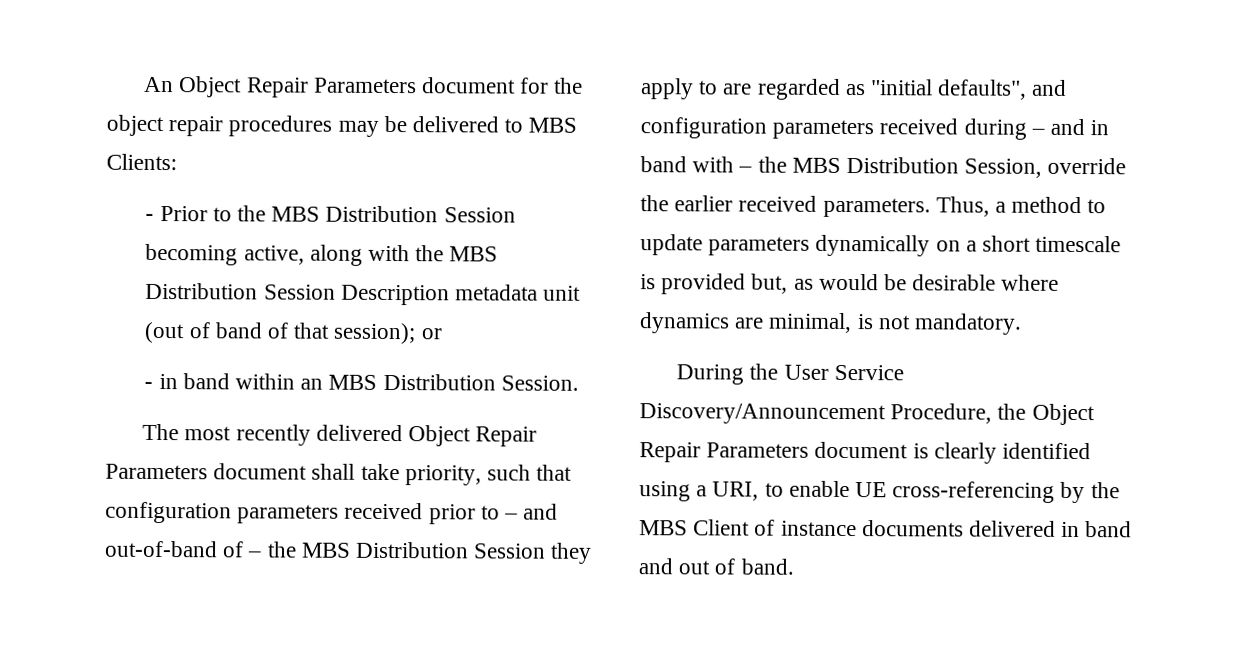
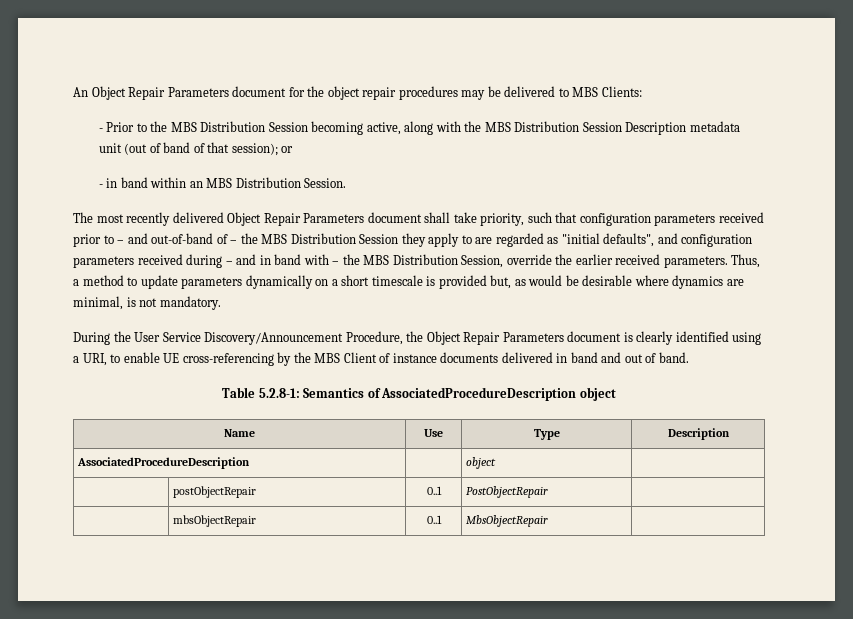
(794, 566) none -> [222,387,616,401] [224,429,255,437] [424,429,443,437] [533,429,560,440] [667,428,730,440] [77,457,251,469] [466,457,497,469] [173,486,257,498] [426,486,442,495] [466,486,549,498] [173,515,257,527] [426,515,442,524] [466,515,549,527] // Table 5.2.8-1: Semantics of AssociatedProcedureDescription object // Name | Use | Type | Description // AssociatedProcedureDescription | | object | // | postObjectRepair | 0..1 | PostObjectRepair | // | mbsObjectRepair | 0..1 | MbsObjectRepair |

